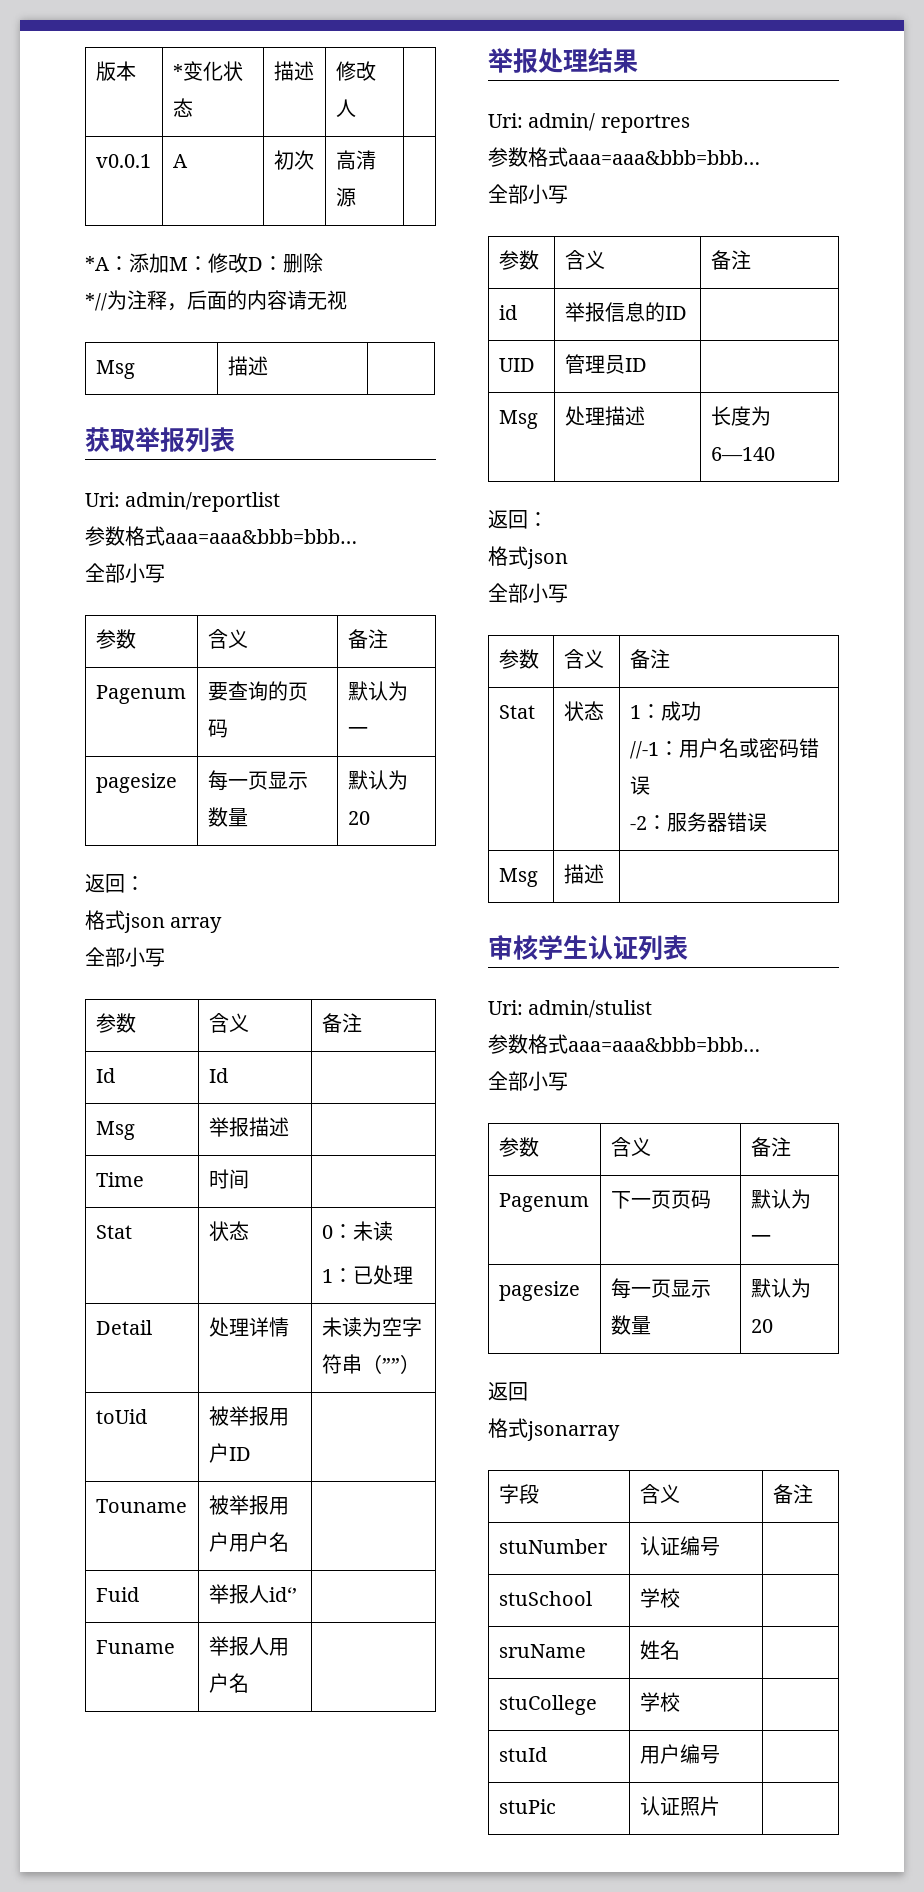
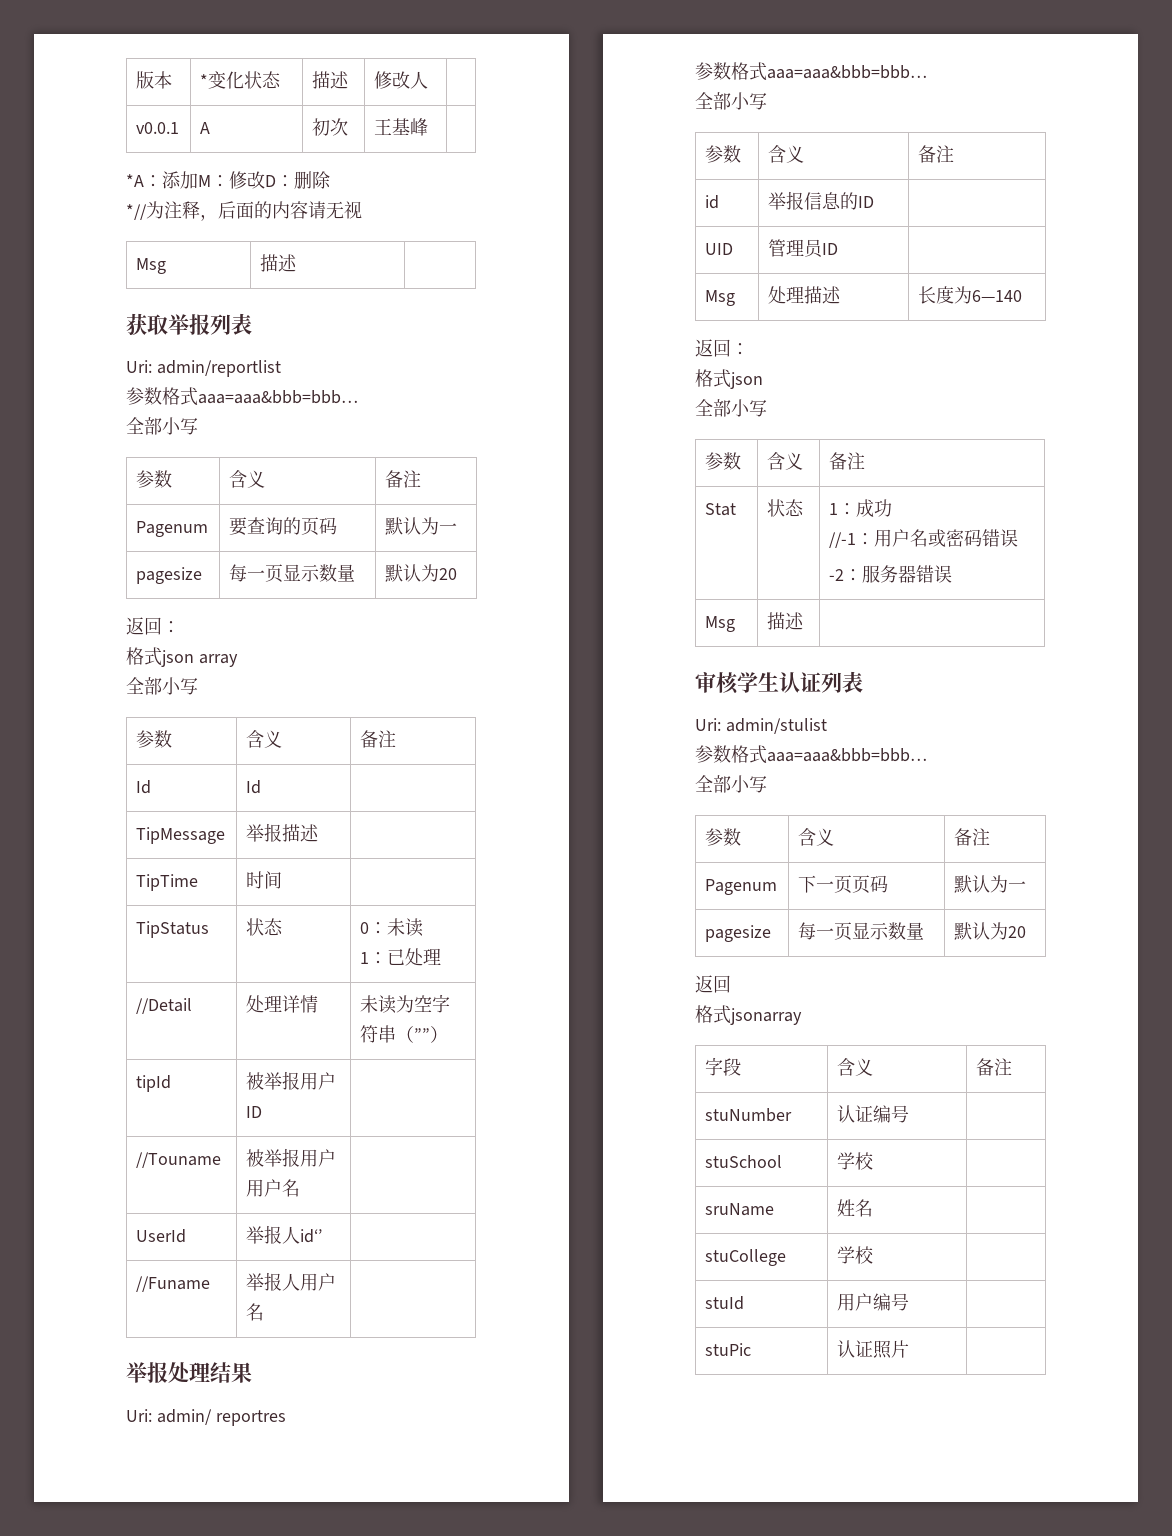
[335,150,376,170] [335,187,356,207] 高清源 -> [374,118,429,136] 王基峰
[95,1121,135,1140] Msg -> [136,827,226,844] TipMessage
[95,1172,144,1187] Time -> [136,874,199,891] TipTime
[95,1225,132,1239] Stat -> [136,921,210,938] TipStatus
[95,1320,152,1335] Detail -> [136,998,193,1014] //Detail
[95,1409,147,1424] toUid -> [136,1075,172,1092] tipId
[95,1499,187,1513] Touname -> [136,1152,222,1168] //Touname
[95,1587,139,1602] Fuid -> [136,1229,187,1243] UserId
[95,1640,175,1654] Funame -> [136,1276,211,1292] //Funame

